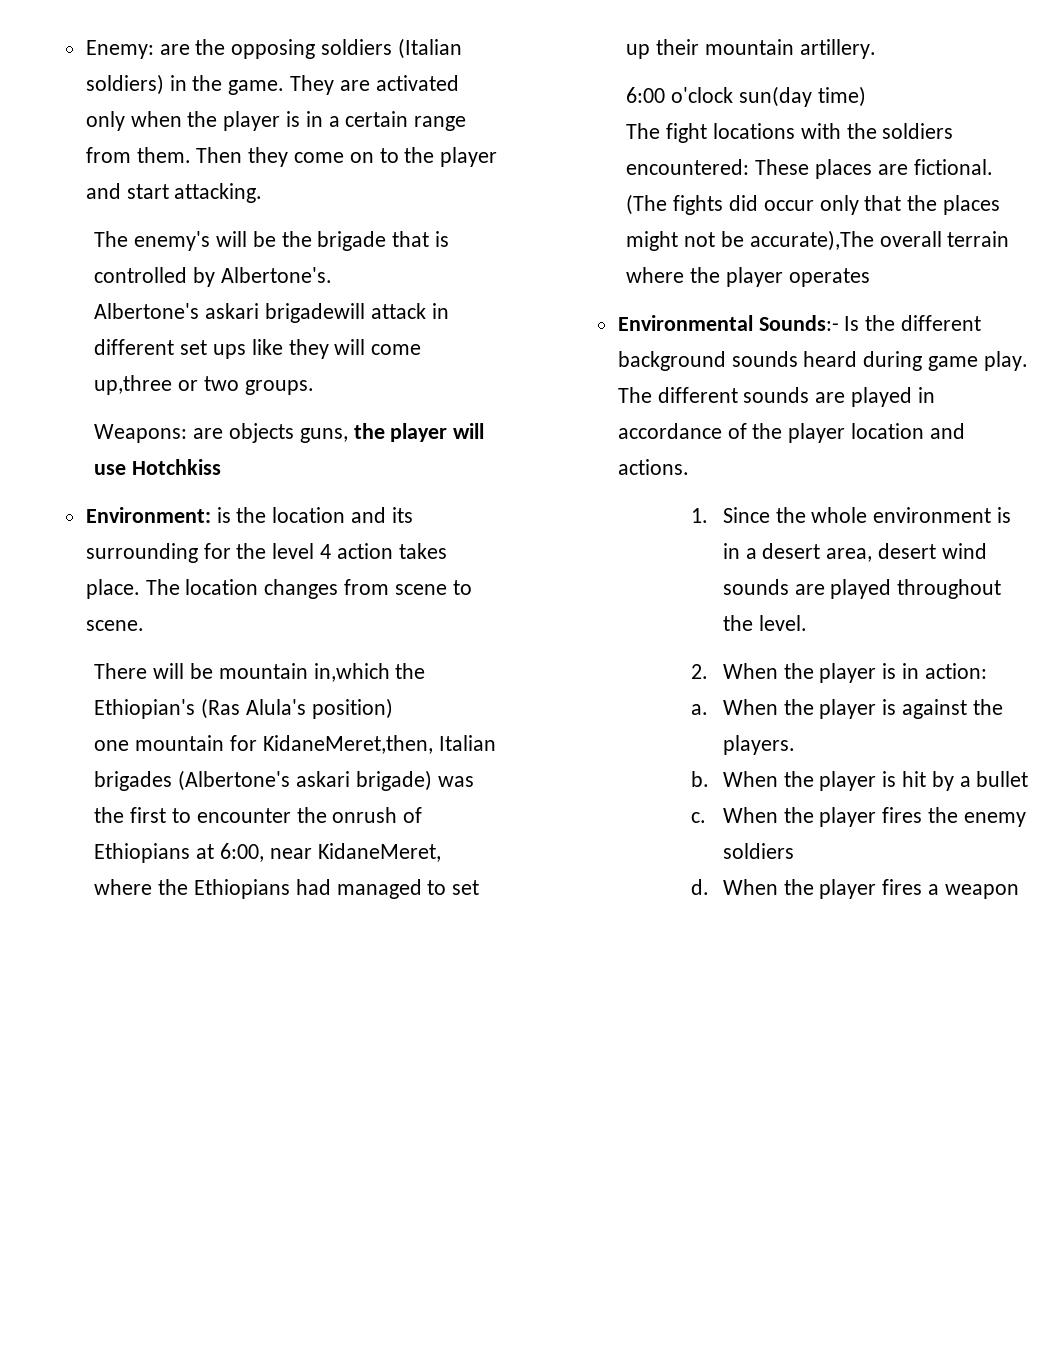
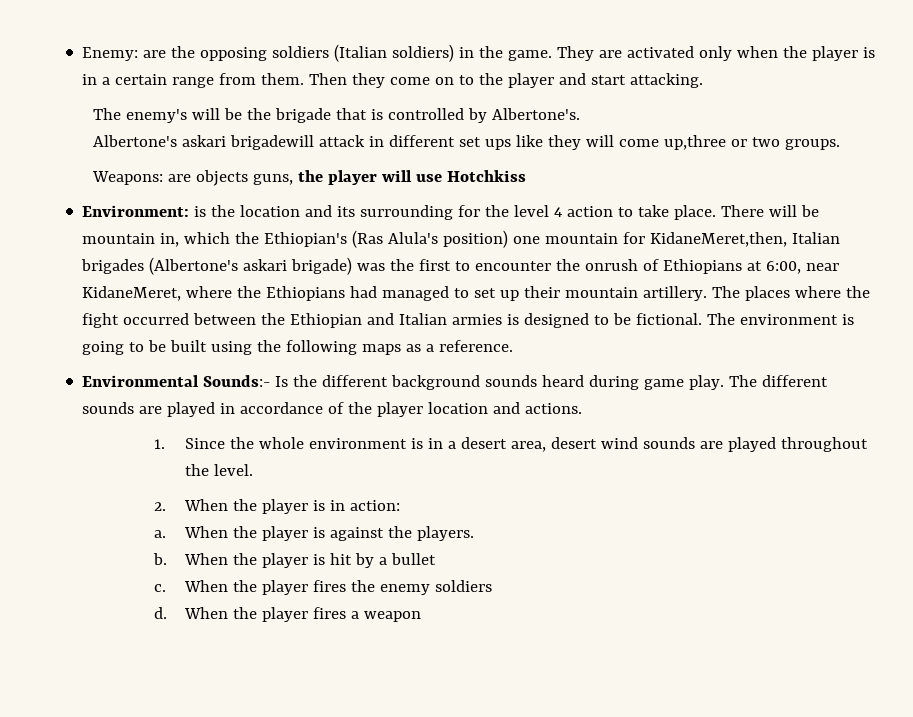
[398,543,447,559] [85,579,472,599] [85,620,144,631] takes place. The location changes from scene to scene. // -> [618,205,717,220] to take place.
[313,663,390,682] in,which -> [160,232,231,247] in, which
(393, 708) // -> (509, 239) none
[626,86,866,107] [626,123,954,143] [626,159,993,179] [626,194,1000,215] [626,230,1010,251] [626,267,870,287] // 6:00 o'clock sun(day time) // The fight locations with the soldiers encountered: These places are fictional. (The fights did occur only that the places might not be accurate),The overall terrain where the player operates -> [712,286,871,301] [82,313,855,328] [82,340,514,355] The places where the fight occurred between the Ethiopian and Italian armies is designed to be fictional. The environment is going to be built using the following maps as a reference.

